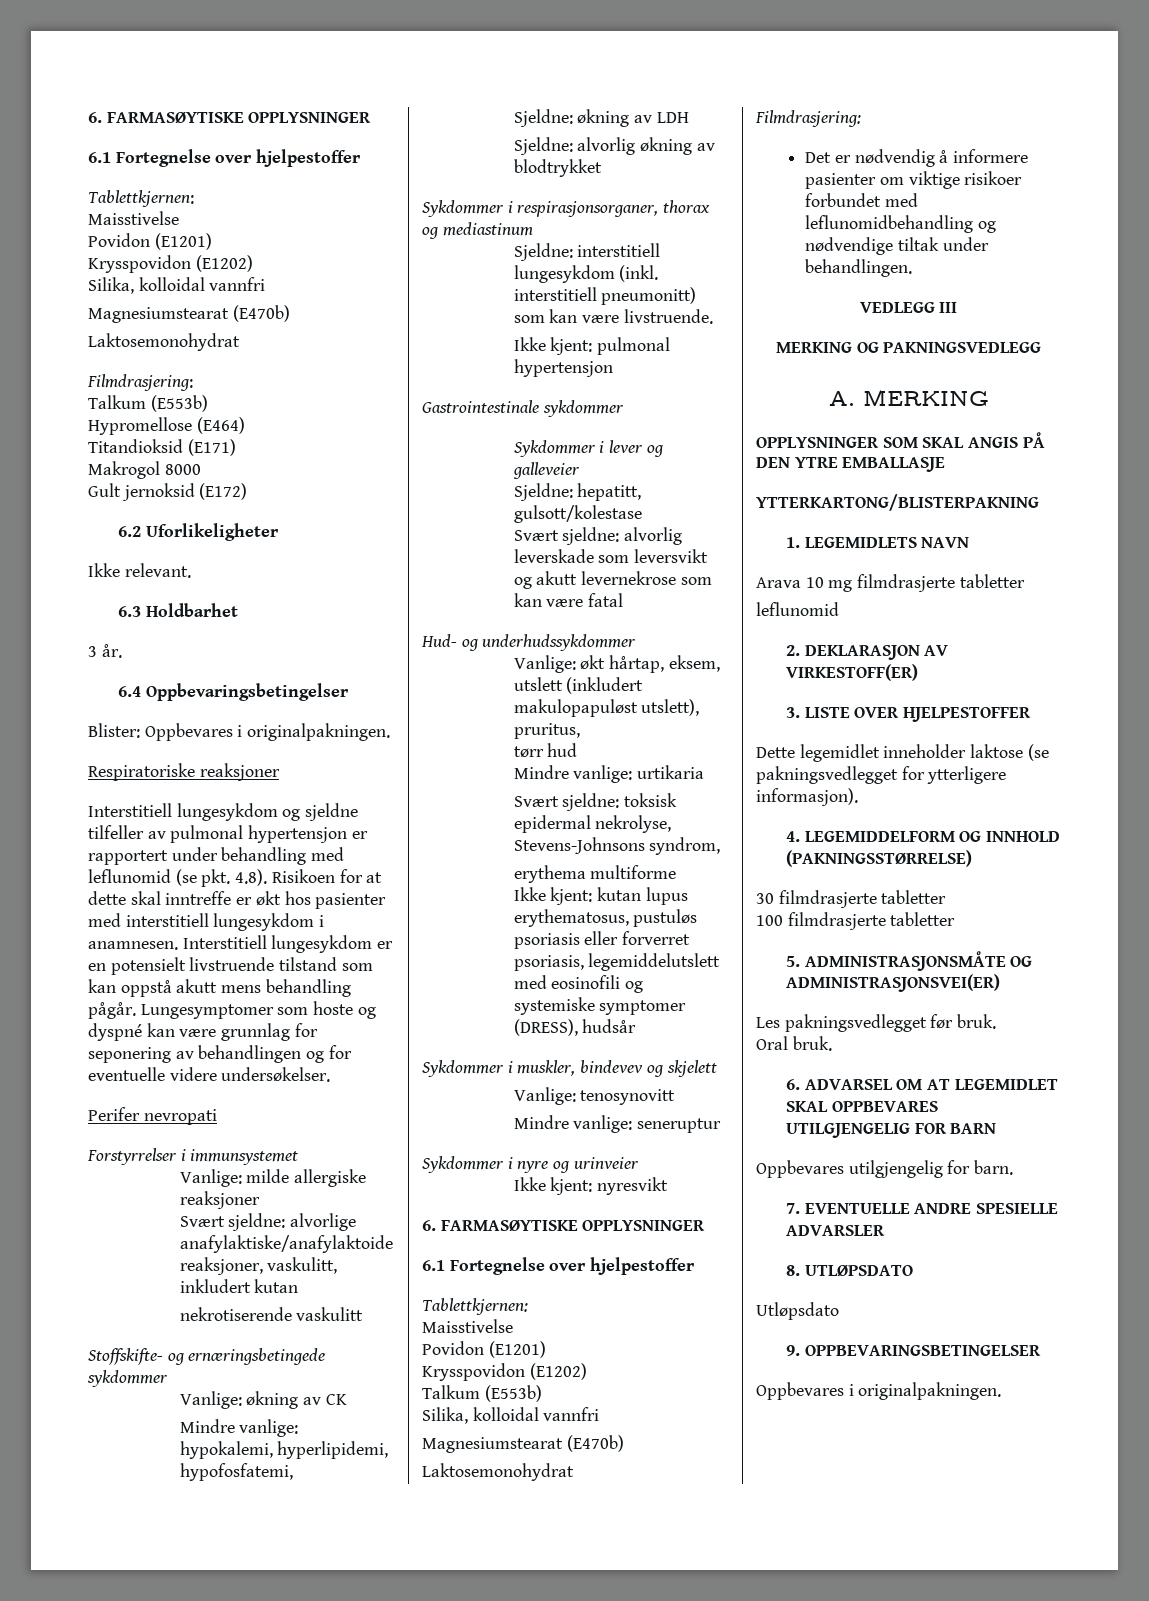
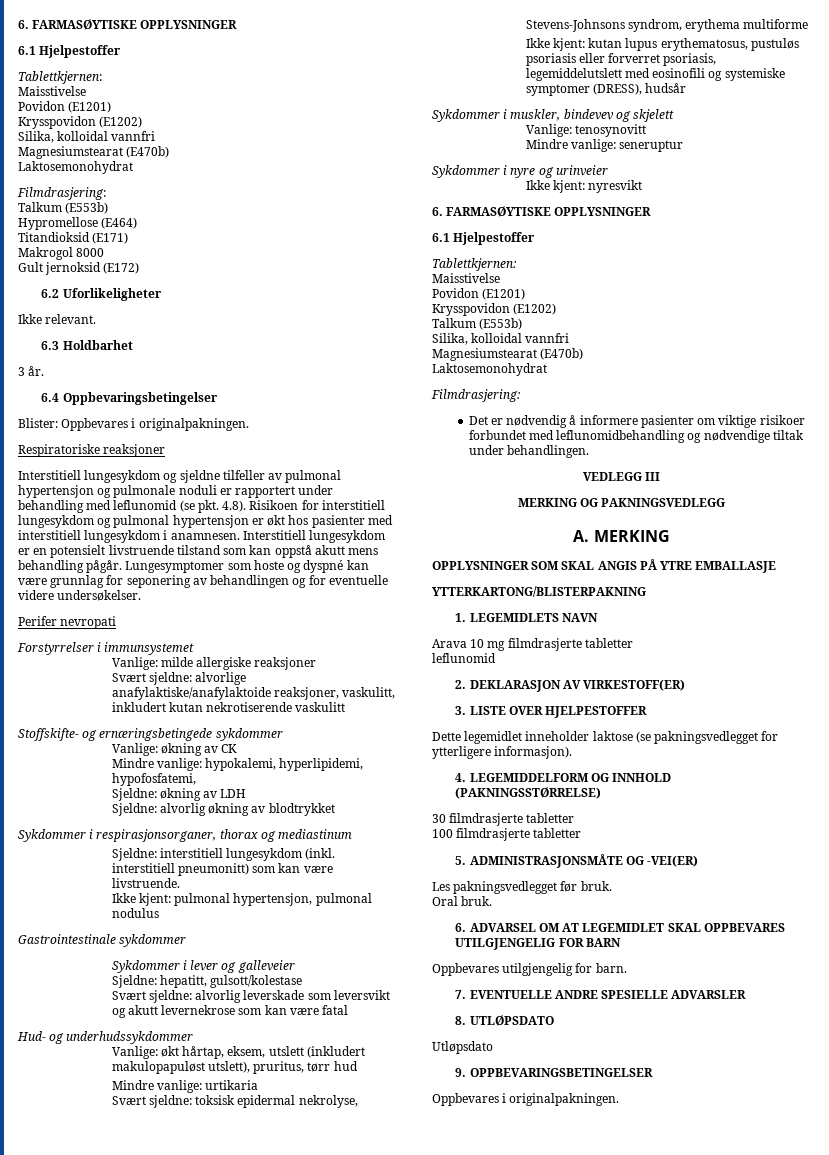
[88,112,372,123] [88,149,362,167] 6. FARMASØYTISKE OPPLYSNINGER // 6.1 Fortegnelse over hjelpestoffer -> [18,19,238,30] [18,45,122,58] 6. FARMASØYTISKE OPPLYSNINGER // 6.1 Hjelpestoffer
(348, 834) none -> [97,485,217,498] og pulmonale noduli
[366,872,383,883] [88,891,232,905] at dette skal inntreffe -> [321,500,385,510] [18,515,249,528] interstitiell lungesykdom og pulmonal hypertensjon
(299, 1286) // -> (203, 707) none
[513,359,613,377] hypertensjon -> [233,893,372,906] [111,908,159,918] hypertensjon, pulmonal nodulus
(580, 731) // -> (305, 1067) none
(721, 846) // -> (682, 25) none
[449,1257,696,1275] Fortegnelse over hjelpestoffer -> [453,232,536,245] Hjelpestoffer
[756,457,790,468] DEN -> (658, 564) none
[785,974,1000,992] ADMINISTRASJONSVEI(ER) -> [647,855,699,867] -VEI(ER)

